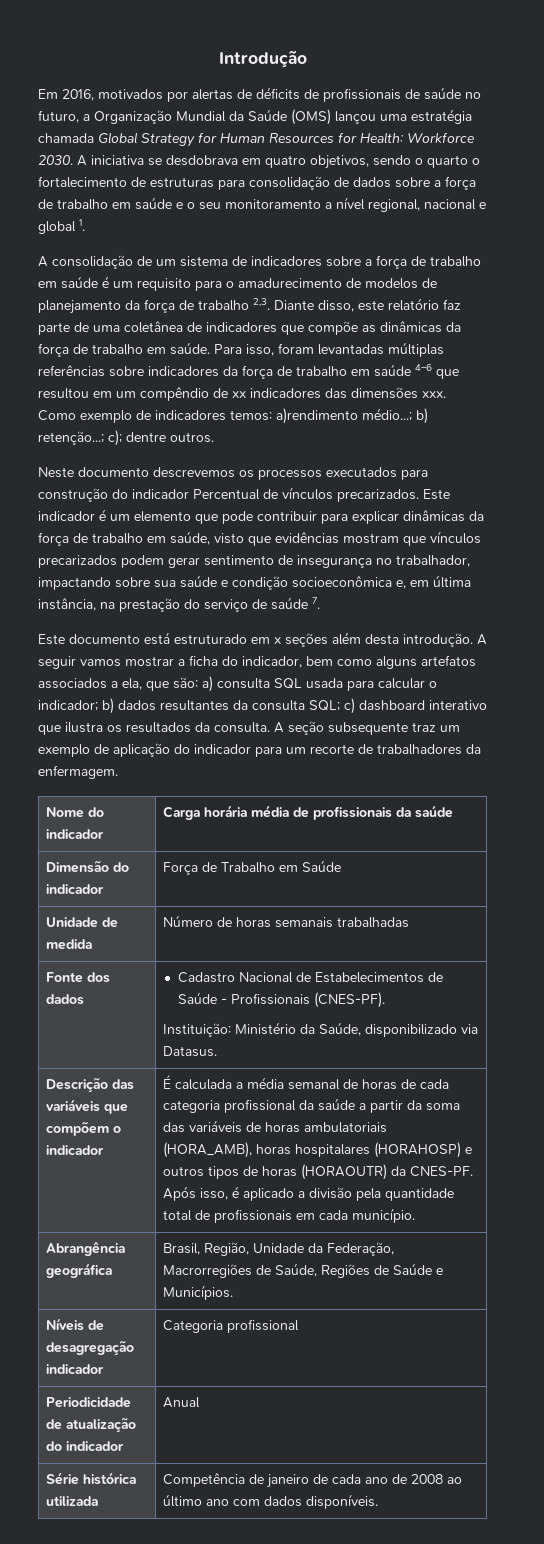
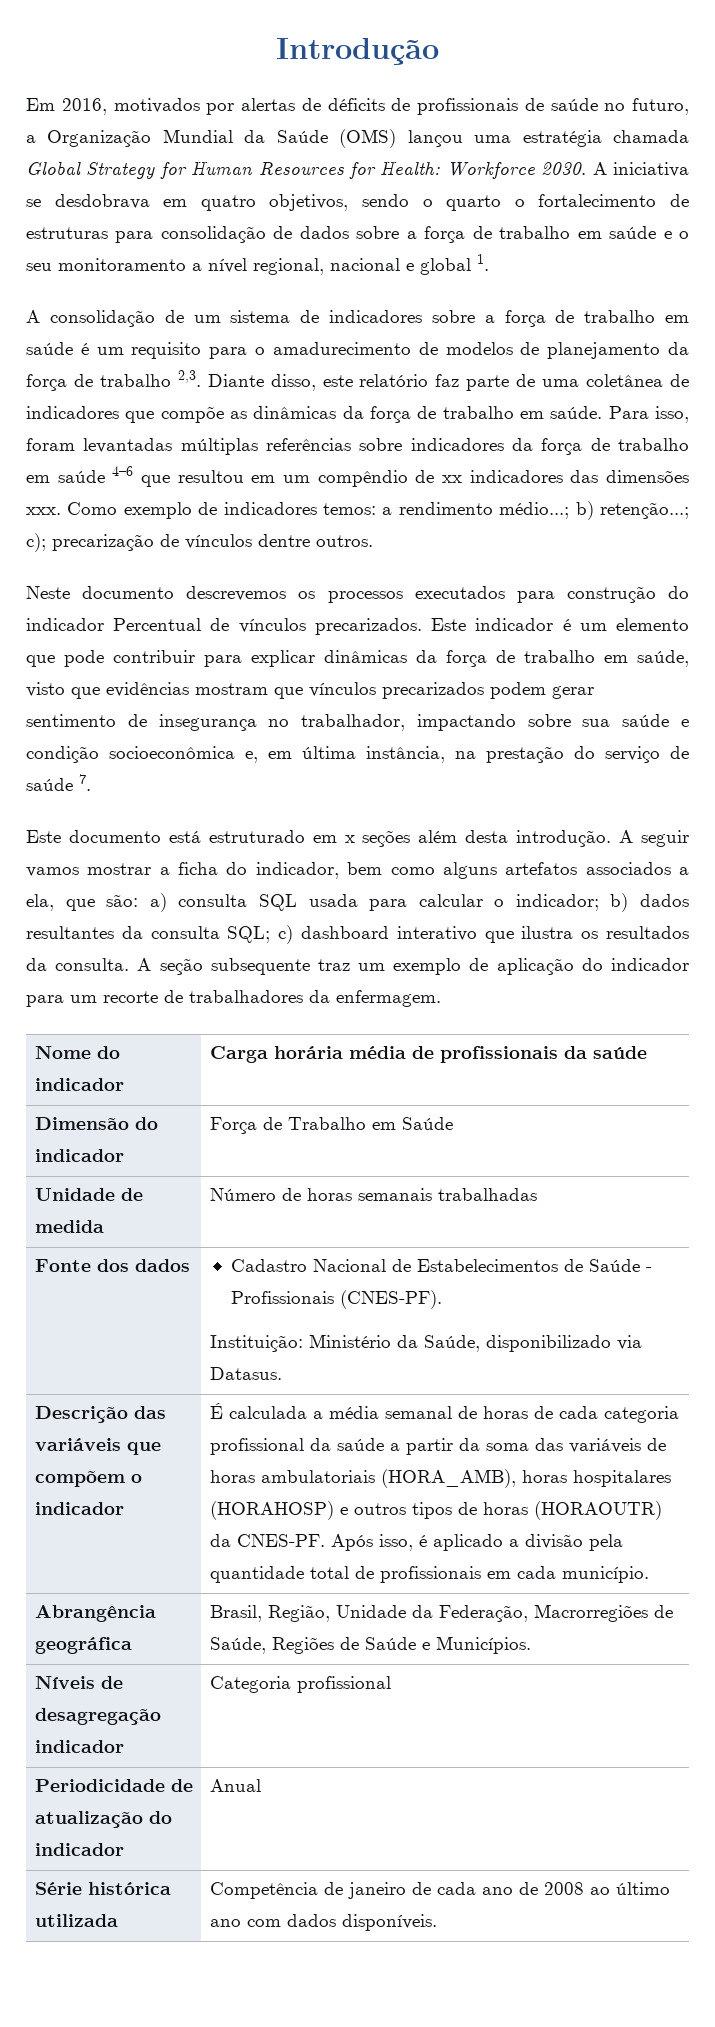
[276,408,358,424] a)rendimento -> [382,502,493,515] a rendimento
(122, 438) none -> [52,534,252,551] precarização de vínculos

